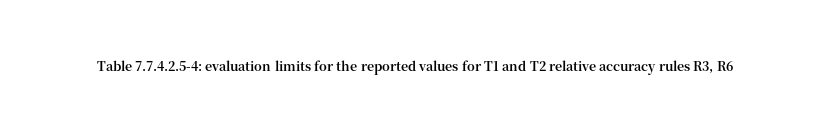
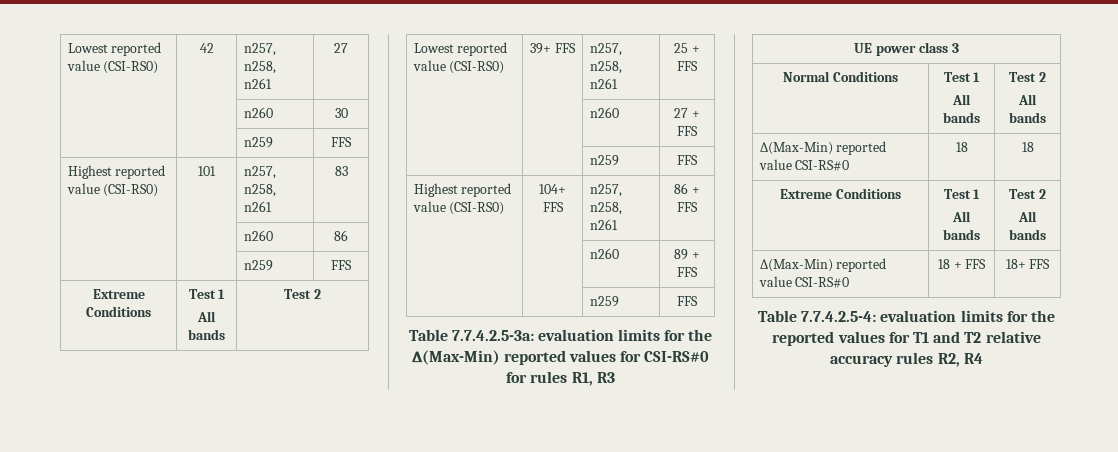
(96, 65) none -> [67,42,162,56] [66,60,159,74] [199,43,214,53] [243,43,276,56] [243,61,276,74] [243,78,272,89] [334,43,348,53] [243,107,273,118] [334,108,348,118] [243,137,273,148] [331,137,352,147] [67,165,166,179] [66,183,159,197] [198,166,216,176] [243,166,276,179] [243,184,276,197] [243,201,272,212] [334,166,348,176] [243,230,273,241] [334,230,348,241] [243,260,273,271] [331,260,352,270] [92,289,145,299] [86,306,151,317] [188,289,226,299] [197,311,216,322] [188,329,225,340] [284,289,321,299] [413,42,508,56] [412,60,505,74] [530,43,576,54] [589,43,622,56] [589,61,622,74] [589,78,618,89] [674,43,700,53] [677,61,698,71] [589,107,619,118] [674,108,700,118] [677,126,698,136] [589,155,619,166] [677,155,698,165] [413,183,512,197] [412,201,505,215] [539,184,566,194] [542,202,564,212] [589,184,622,197] [589,202,622,215] [589,219,618,230] [674,183,700,194] [677,202,698,212] [589,248,619,259] [674,249,700,260] [677,267,698,277] [589,296,619,307] [677,296,698,306] [408,329,713,341] [411,350,710,365] [506,371,615,386] [854,42,959,56] [783,71,898,82] [943,72,981,82] [952,94,971,105] [943,112,980,123] [1009,72,1046,82] [1018,94,1037,105] [1009,112,1046,123] [759,141,887,155] [758,159,850,171] [955,142,968,152] [1021,142,1034,152] [780,188,901,199] [943,189,981,199] [952,211,971,222] [943,229,980,240] [1009,189,1046,199] [1018,211,1037,222] [1009,229,1046,240] [759,258,887,272] [758,276,850,288] [937,259,987,269] [1005,259,1051,269] Lowest reported value (CSI-RS0) | 42 | n257, n258, n261 | 27 // | | n260 | 30 // | | n259 | FFS // Highest reported value (CSI-RS0) | 101 | n257, n258, n261 | 83 // | | n260 | 86 // | | n259 | FFS // Extreme Conditions | Test 1 // All bands | Test 2 // Lowest reported value (CSI-RS0) | 39+ FFS | n257, n258, n261 | 25 + FFS // | | n260 | 27 + FFS // | | n259 | FFS // Highest reported value (CSI-RS0) | 104+ FFS | n257, n258, n261 | 86 + FFS // | | n260 | 89 + FFS // | | n259 | FFS // Table 7.7.4.2.5-3a: evaluation limits for the ∆(Max-Min) reported values for CSI-RS#0 for rules R1, R3 // UE power class 3 // Normal Conditions | Test 1 // All bands | Test 2 // All bands // ∆(Max-Min) reported value CSI-RS#0 | 18 | 18 // Extreme Conditions | Test 1 // All bands | Test 2 // All bands // ∆(Max-Min) reported value CSI-RS#0 | 18 + FFS | 18+ FFS //
[693,61,733,74] R3, R6 -> [937,353,983,367] R2, R4

